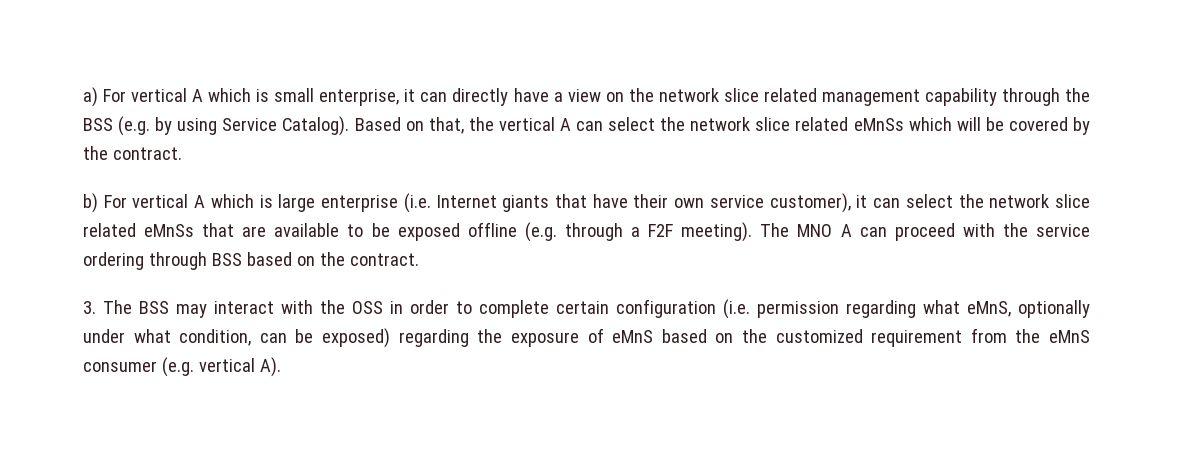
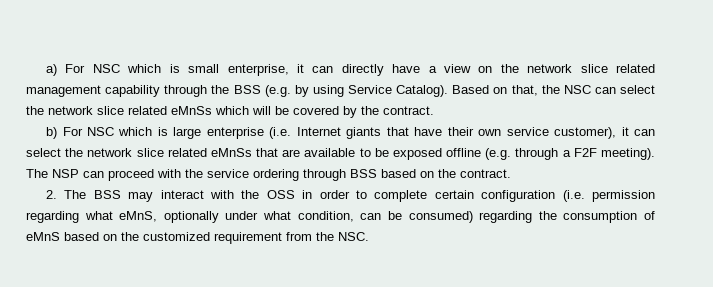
[131,88,204,102] vertical A -> [92,64,120,73] NSC
[498,117,571,131] vertical A -> [563,85,591,94] NSC
[132,194,206,208] vertical A -> [86,127,114,136] NSC
[797,224,852,237] MNO A -> [52,169,79,178] NSP
[83,301,96,314] 3. -> [46,190,58,199] 2.
[322,328,391,348] exposed) -> [408,211,473,223] consumed)
[510,332,579,347] exposure -> [563,211,638,223] consumption
[1048,330,1090,343] [83,357,281,377] eMnS consumer (e.g. vertical A). -> [338,232,369,241] NSC.

